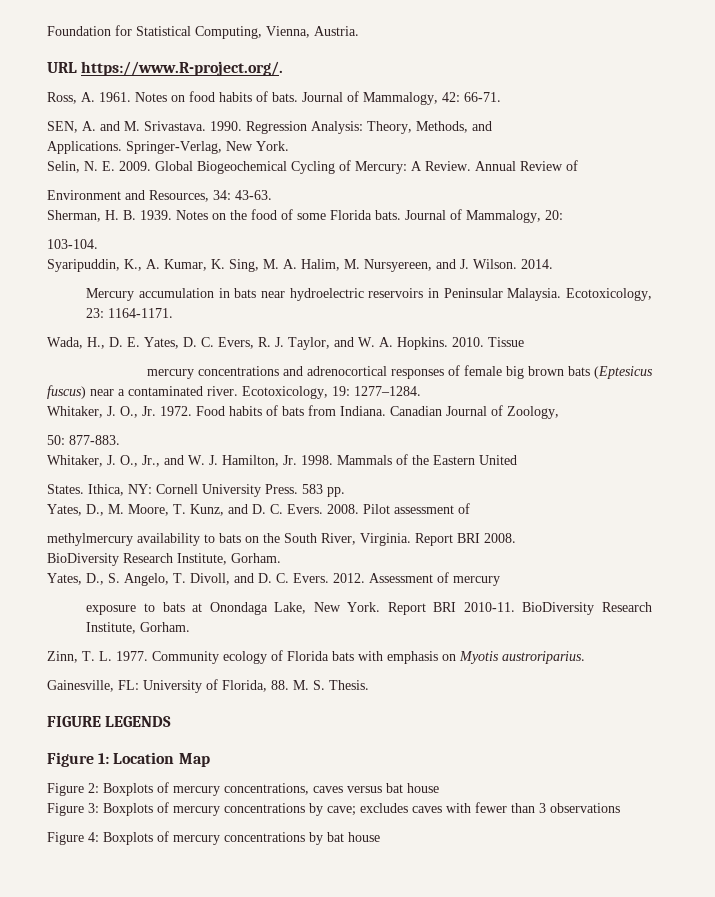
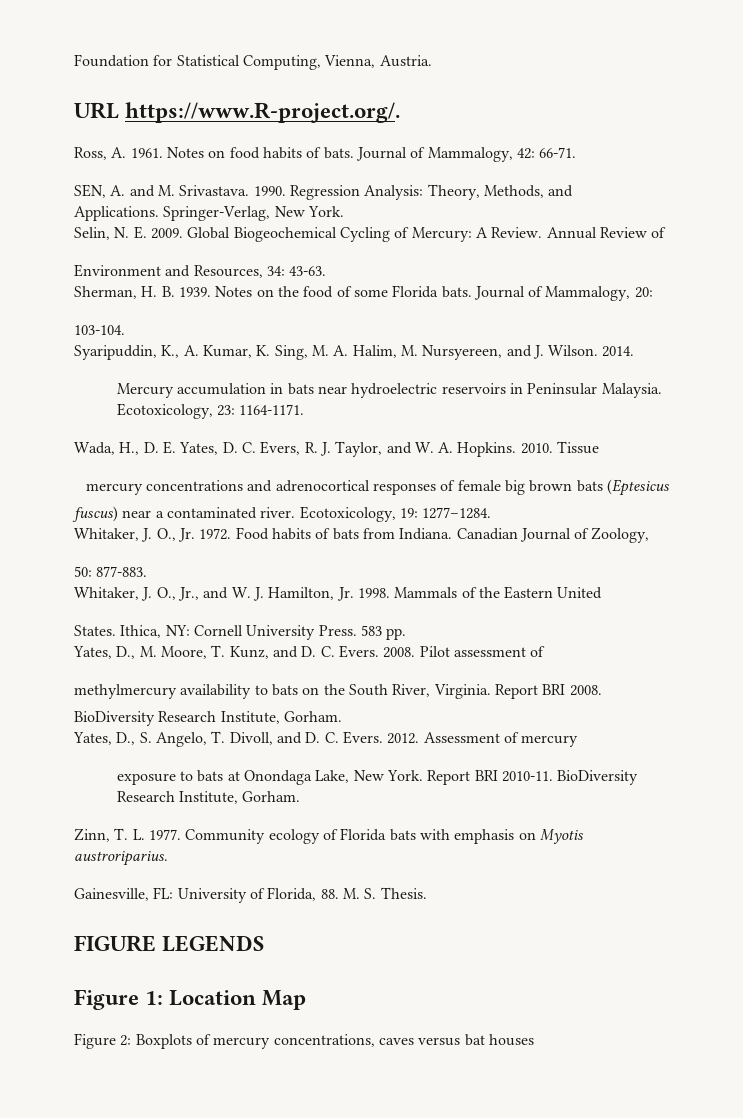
[407,783,439,793] [47,802,620,816] [47,831,380,845] house // Figure 3: Boxplots of mercury concentrations by cave; excludes caves with fewer than 3 observations // Figure 4: Boxplots of mercury concentrations by bat house -> [488,1034,534,1046] houses

